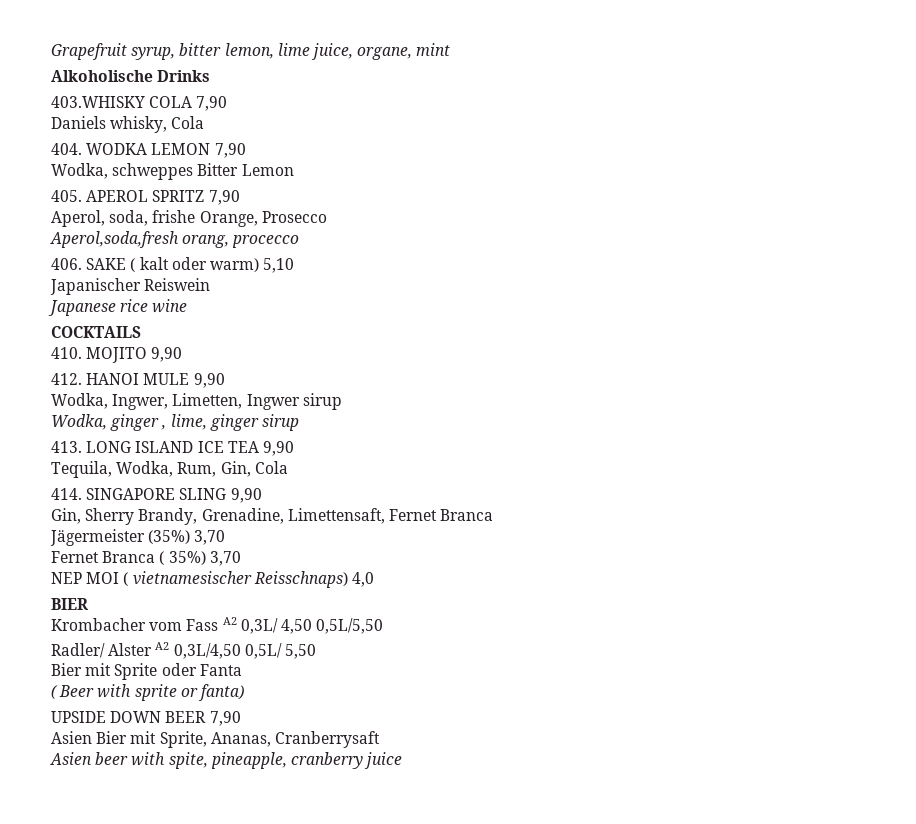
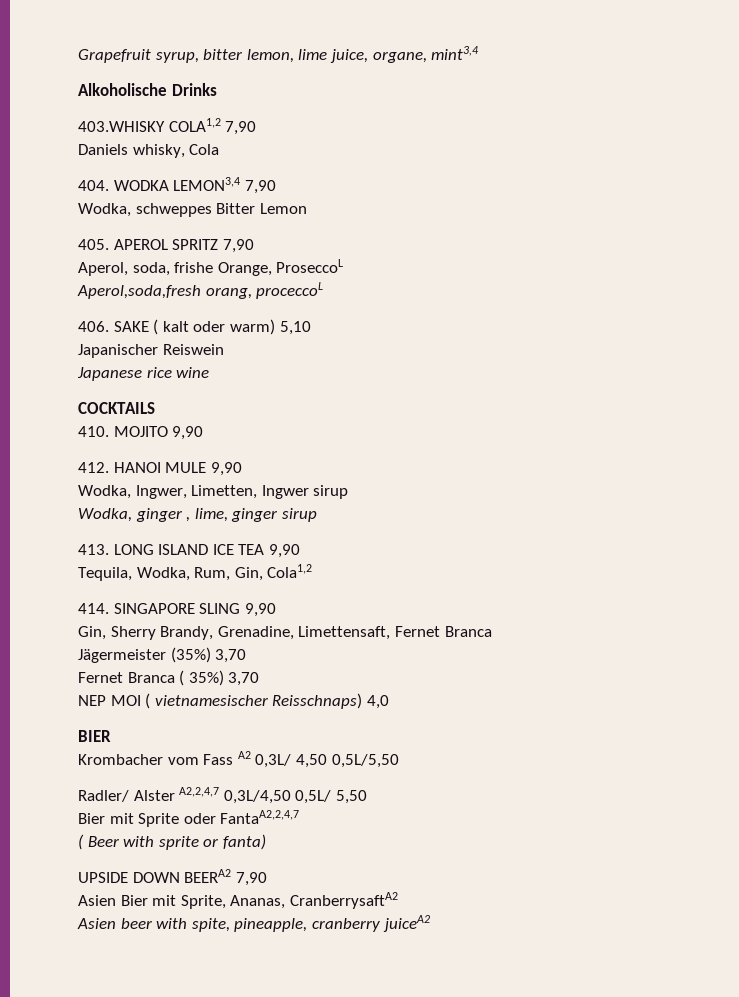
[416,43,451,56] mint -> [431,46,480,60] mint3,4
[149,96,193,108] COLA -> [168,118,221,132] COLA1,2
[151,143,211,155] LEMON -> [173,177,241,191] LEMON3,4
[261,211,327,223] Prosecco -> [276,259,344,273] ProseccoL
[232,235,300,248] procecco -> [256,282,324,299] proceccoL
[254,461,288,474] Cola -> [267,564,313,578] Cola1,2
[155,642,170,650] A2 -> [179,787,220,797] A2,2,4,7
[199,664,242,676] Fanta -> [220,810,300,824] FantaA2,2,4,7
[165,711,207,723] BEER -> [184,869,232,883] BEERA2
[274,731,380,748] Cranberrysaft -> [289,892,398,909] CranberrysaftA2
[364,752,403,769] juice -> [382,915,430,932] juiceA2

